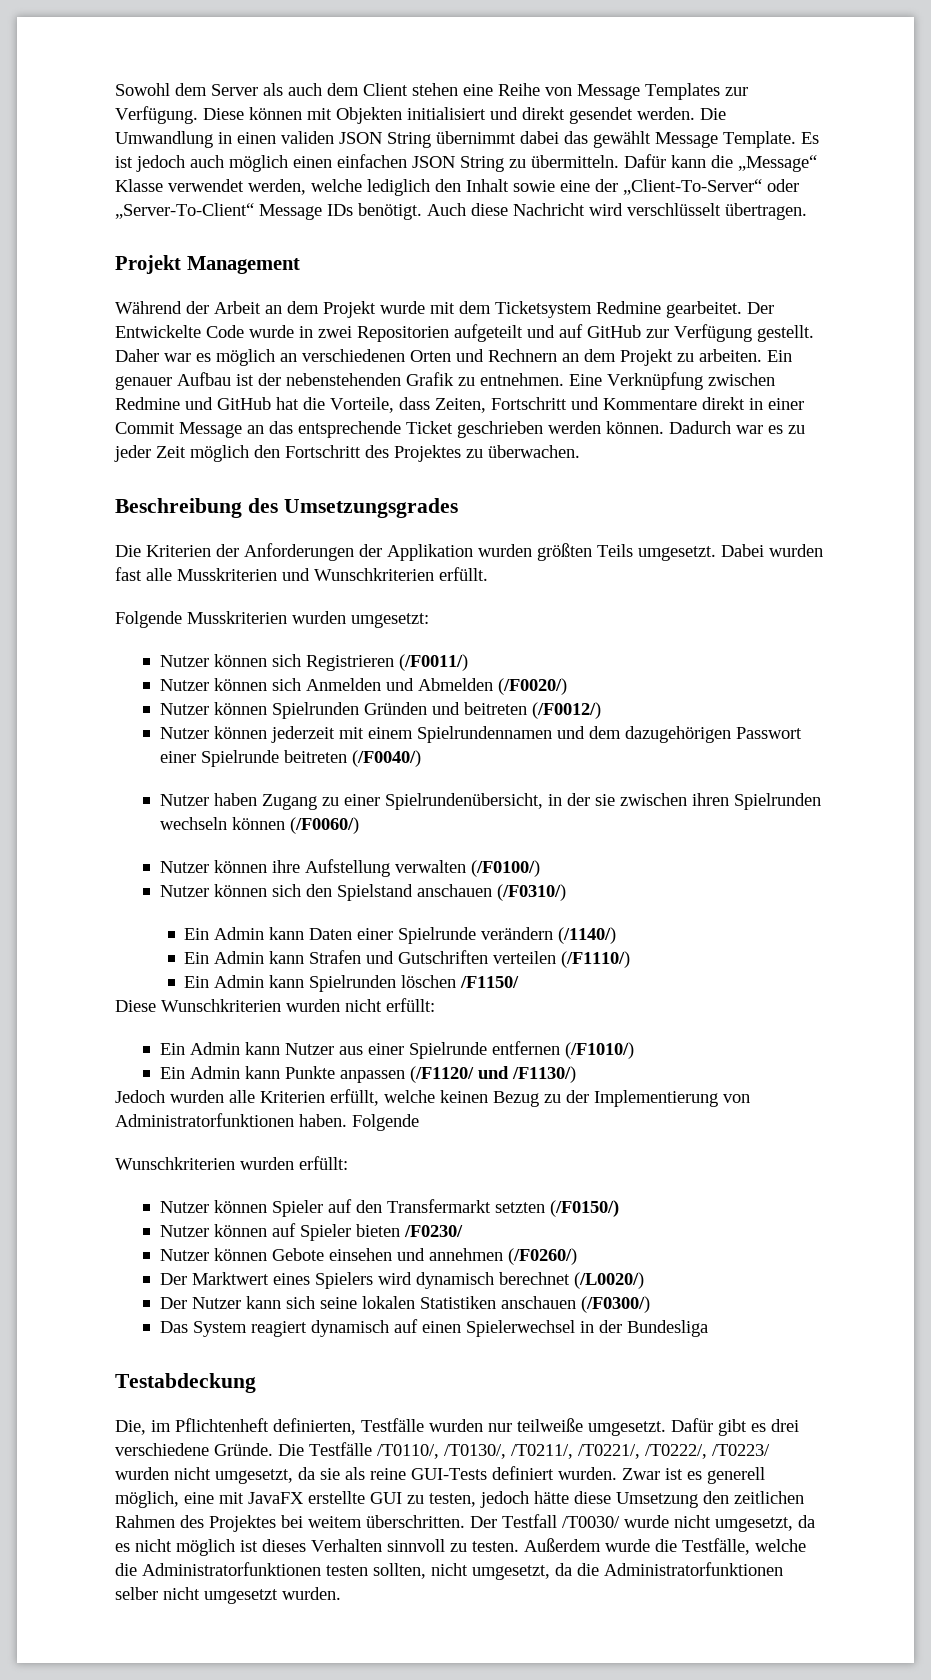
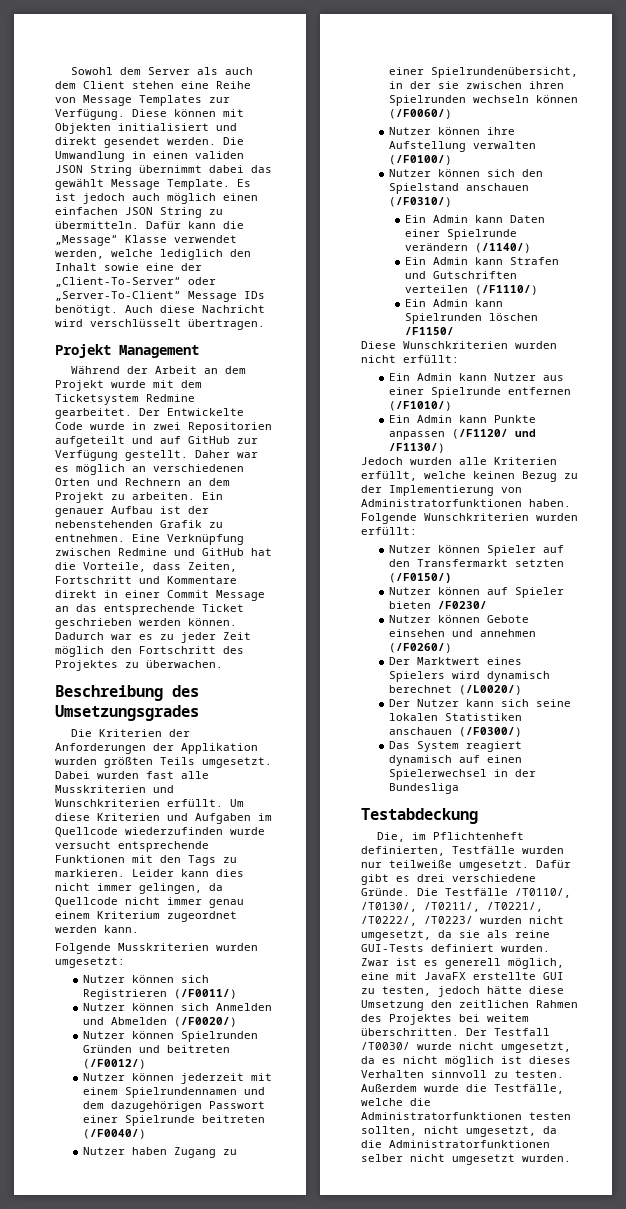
(488, 574) none -> [230,799,244,807] [55,813,272,824] [55,827,265,837] [55,841,209,852] [55,855,237,866] [55,869,244,877] [55,883,223,894] [55,897,244,908] [55,911,237,922] [55,925,139,933] Um diese Kriterien und Aufgaben im Quellcode wiederzufinden wurde versucht entsprechende Funktionen mit den Tags zu markieren. Leider kann dies nicht immer gelingen, da Quellcode nicht immer genau einem Kriterium zugeordnet werden kann.
(419, 1122) // -> (417, 518) none

